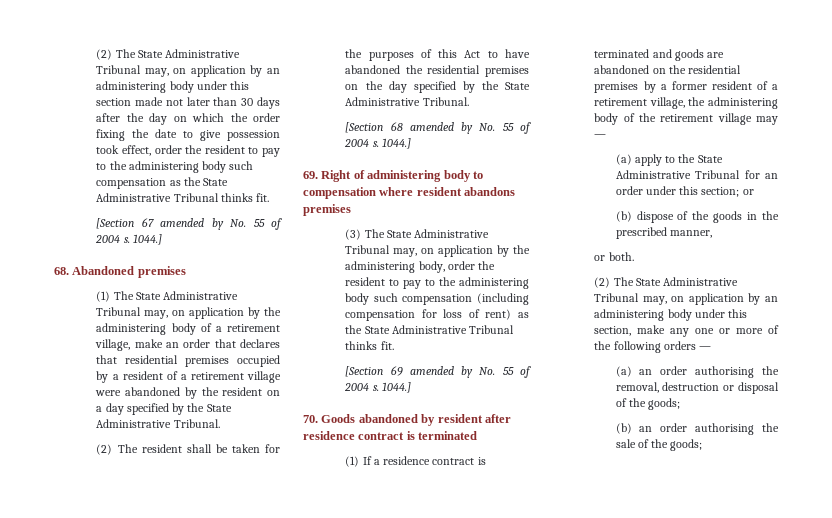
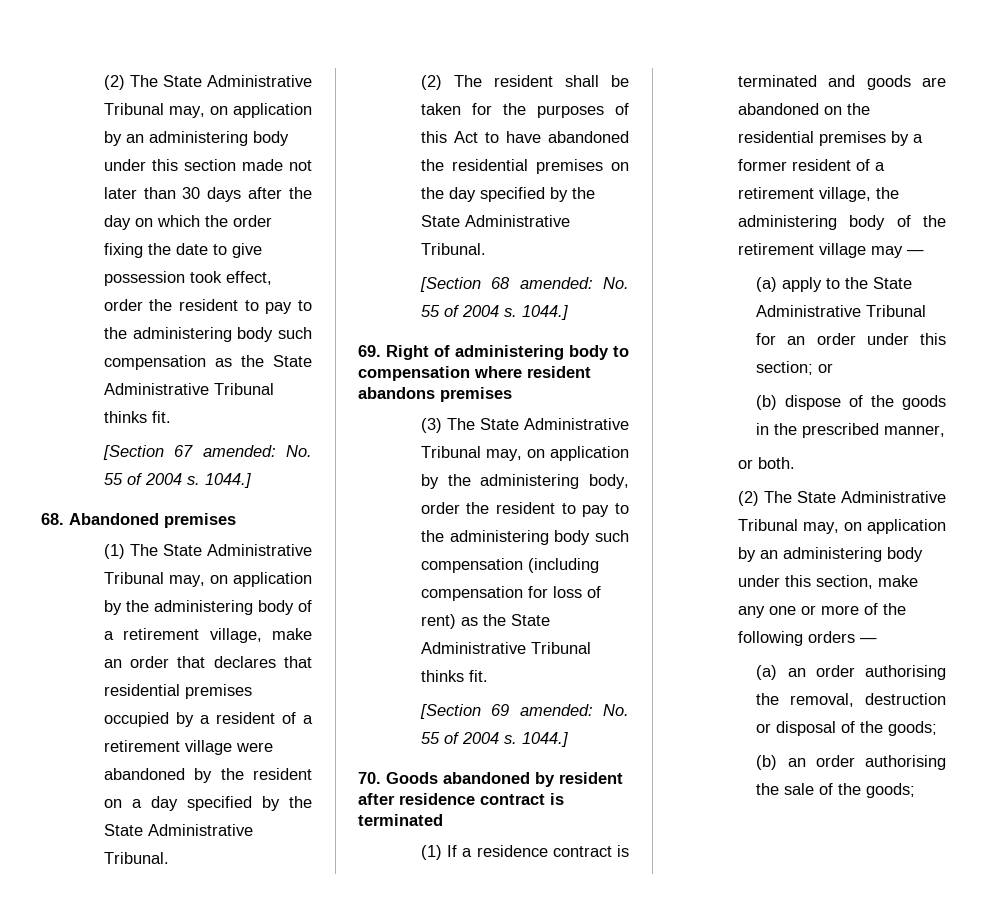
[160,218,224,230] amended by -> [202,445,276,457] amended:
[409,122,474,134] amended by -> [519,277,593,289] amended:
[409,366,474,378] amended by -> [519,704,593,716] amended:

